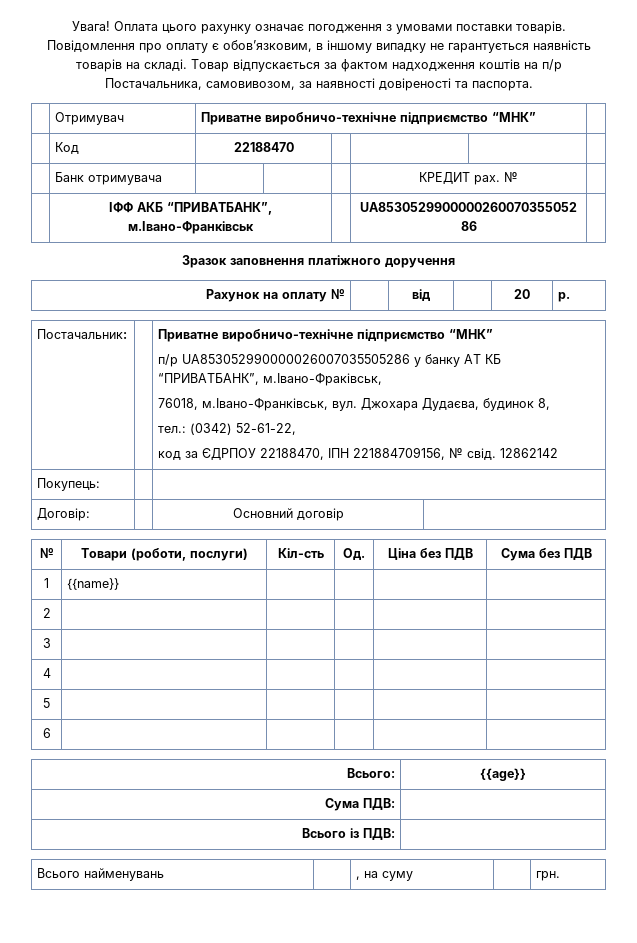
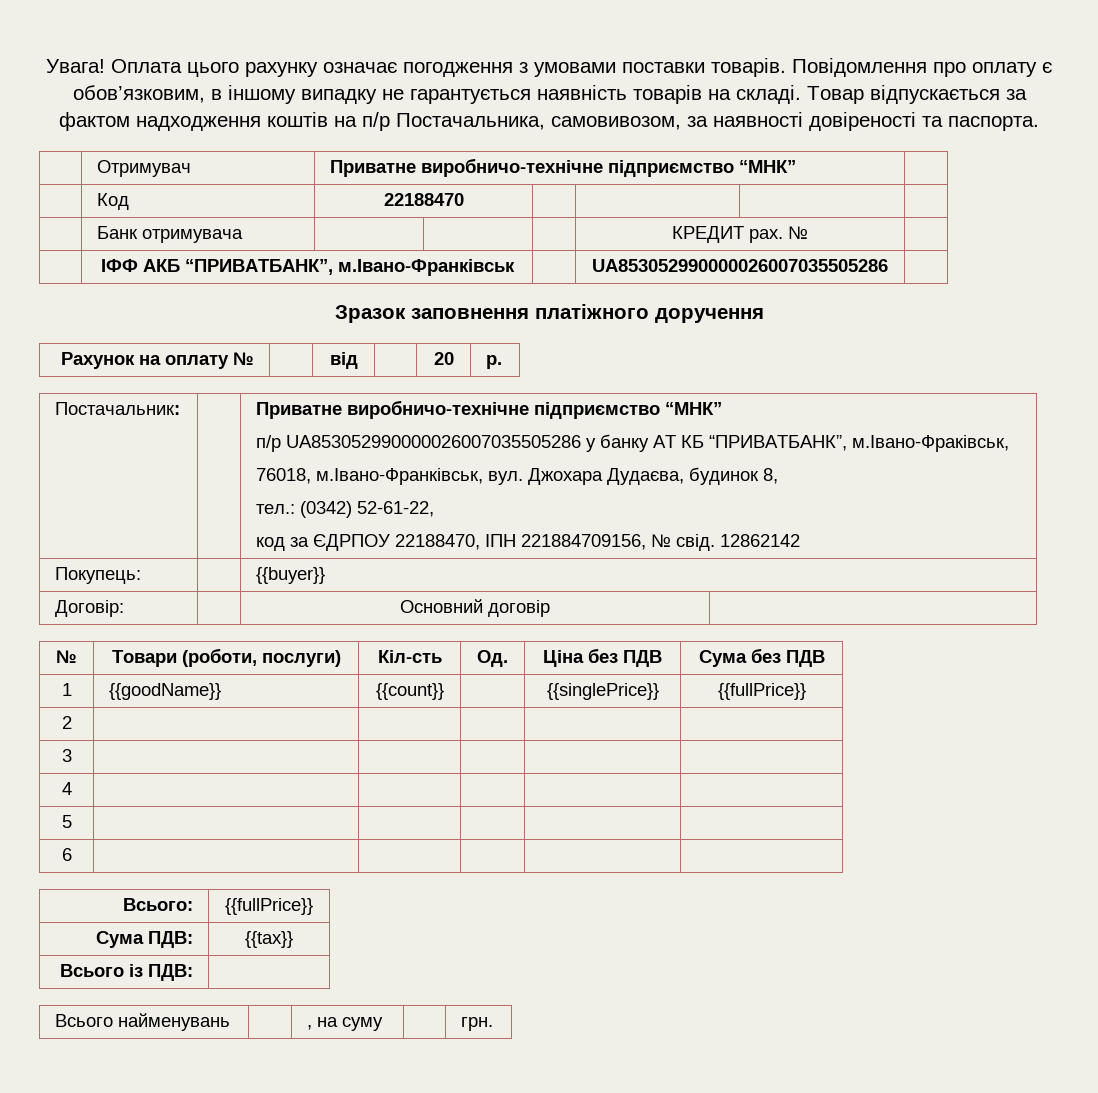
(101, 484) none -> [256,567,326,584] {{buyer}}
[67,578,120,590] {{name}} | | | | -> [109,683,222,700] [375,683,444,700] [546,683,659,700] [717,683,806,700] {{goodName}} | {{count}} | | {{singlePrice}} | {{fullPrice}}
[479,768,526,781] {{age}} -> [225,898,313,915] {{fullPrice}}
(395, 804) none -> [245,931,293,948] {{tax}}

